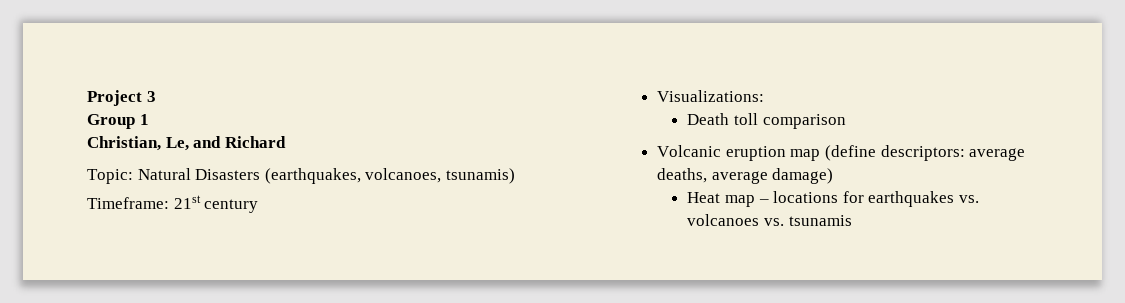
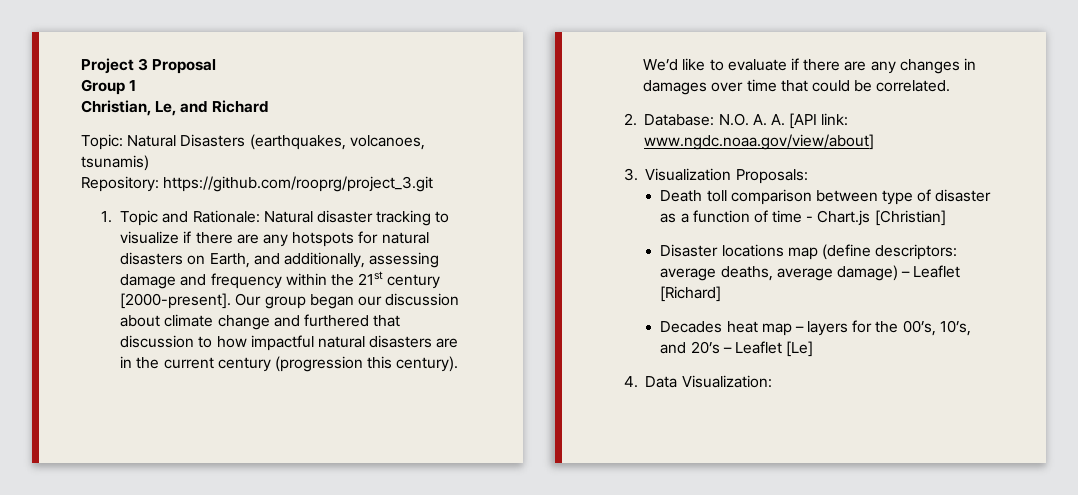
(156, 96) none -> [152,59,217,74] Proposal
[87,195,259,213] [657,90,765,102] [687,113,846,129] [657,145,786,161] Timeframe: 21st century // Visualizations: // Death toll comparison // Volcanic eruption -> [81,176,434,192] [100,210,450,226] [120,231,429,247] [120,252,440,268] [120,271,441,289] [120,293,460,309] [120,314,401,330] [120,335,459,351] [120,356,459,372] [643,58,976,74] [643,79,951,95] [623,113,849,129] [644,134,875,150] [623,168,808,184] [660,189,992,205] [660,210,946,226] [660,244,784,257] Repository: https://github.com/rooprg/project_3.git // 1. Topic and Rationale: Natural disaster tracking to visualize if there are any hotspots for natural disasters on Earth, and additionally, assessing damage and frequency within the 21st century [2000-present]. Our group began our discussion about climate change and furthered that discussion to how impactful natural disasters are in the current century (progression this century). We’d like to evaluate if there are any changes in damages over time that could be correlated. // 2. Database: N.O. A. A. [API link: www.ngdc.noaa.gov/view/about] // 3. Visualization Proposals: // Death toll comparison between type of disaster as a function of time - Chart.js [Christian] // Disaster locations
[687,191,979,207] [687,214,852,226] // Heat map – locations for earthquakes vs. volcanoes vs. tsunamis -> [901,265,961,278] [660,286,722,302] [660,320,971,336] [660,341,814,357] [623,375,772,388] – Leaflet [Richard] // Decades heat map – layers for the 00’s, 10’s, and 20’s – Leaflet [Le] // 4. Data Visualization:

